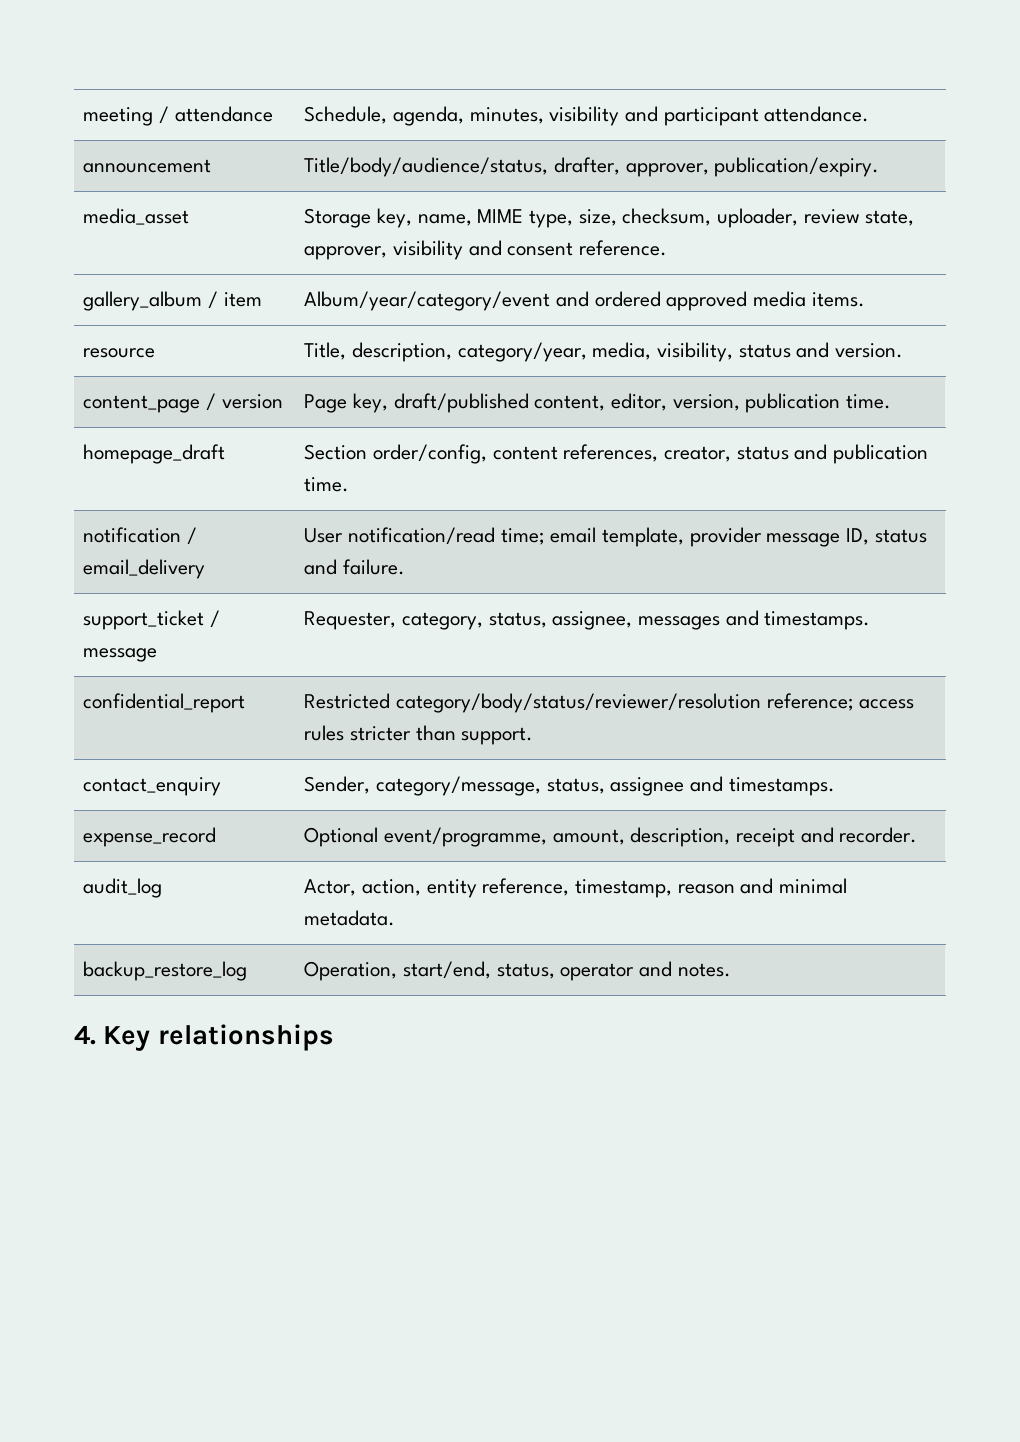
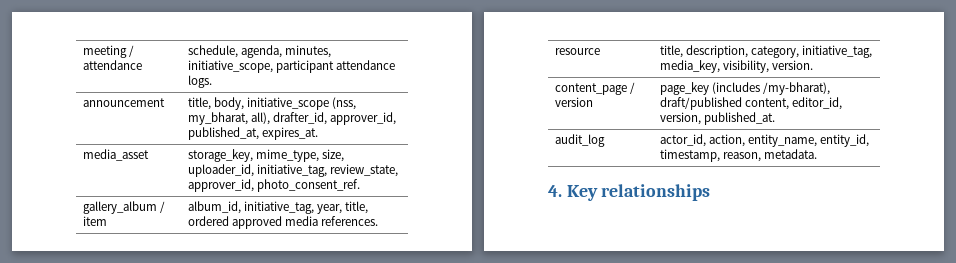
[304,106,388,124] Schedule, -> [187,45,238,58] schedule,
[549,106,870,126] [83,159,212,173] [304,157,880,177] [83,208,190,225] [304,208,915,228] [304,240,668,260] visibility and participant attendance. // announcement | Title/body/audience/status, drafter, approver, publication/expiry. // media_asset | Storage key, name, MIME type, size, checksum, uploader, review state, approver, visibility and consent reference. -> [187,60,395,73] [187,75,212,88] [82,98,165,107] [187,97,356,110] [187,112,396,125] [187,127,318,140] [82,149,149,161] [187,149,344,162] [187,164,398,177] [187,179,360,192] initiative_scope, participant attendance logs. // announcement | title, body, initiative_scope (nss, my_bharat, all), drafter_id, approver_id, published_at, expires_at. // media_asset | storage_key, mime_type, size, uploader_id, initiative_tag, review_state, approver_id, photo_consent_ref.
[304,291,590,311] Album/year/category/event and -> [187,201,368,214] album_id, initiative_tag, year, title,
[811,292,865,307] items. -> [320,216,378,226] references.
[304,342,904,362] [83,393,283,413] [304,393,892,413] [83,444,226,464] [304,444,929,464] [304,477,350,492] [83,527,198,545] [83,559,206,579] [304,527,927,547] [304,559,406,575] [83,610,221,630] [83,648,158,662] [304,610,871,630] [83,693,246,713] [304,693,915,713] [304,725,534,745] [83,777,222,796] [304,776,835,796] [83,827,217,847] [304,827,918,847] [83,878,163,898] [304,878,848,898] [304,910,396,926] [83,961,248,981] [304,961,731,981] Title, description, category/year, media, visibility, status and version. // content_page / version | Page key, draft/published content, editor, version, publication time. // homepage_draft | Section order/config, content references, creator, status and publication time. // notification / email_delivery | User notification/read time; email template, provider message ID, status and failure. // support_ticket / message | Requester, category, status, assignee, messages and timestamps. // confidential_report | Restricted category/body/status/reviewer/resolution reference; access rules stricter than support. // contact_enquiry | Sender, category/message, status, assignee and timestamps. // expense_record | Optional event/programme, amount, description, receipt and recorder. // audit_log | Actor, action, entity reference, timestamp, reason and minimal metadata. // backup_restore_log | Operation, start/end, status, operator and notes. -> [659,45,872,58] [659,60,813,73] [554,82,635,95] [554,97,593,107] [659,82,830,95] [659,97,842,110] [659,112,775,125] [554,134,605,147] [659,134,869,147] [659,149,817,162] title, description, category, initiative_tag, media_key, visibility, version. // content_page / version | page_key (includes /my-bharat), draft/published content, editor_id, version, published_at. // audit_log | actor_id, action, entity_name, entity_id, timestamp, reason, metadata.

